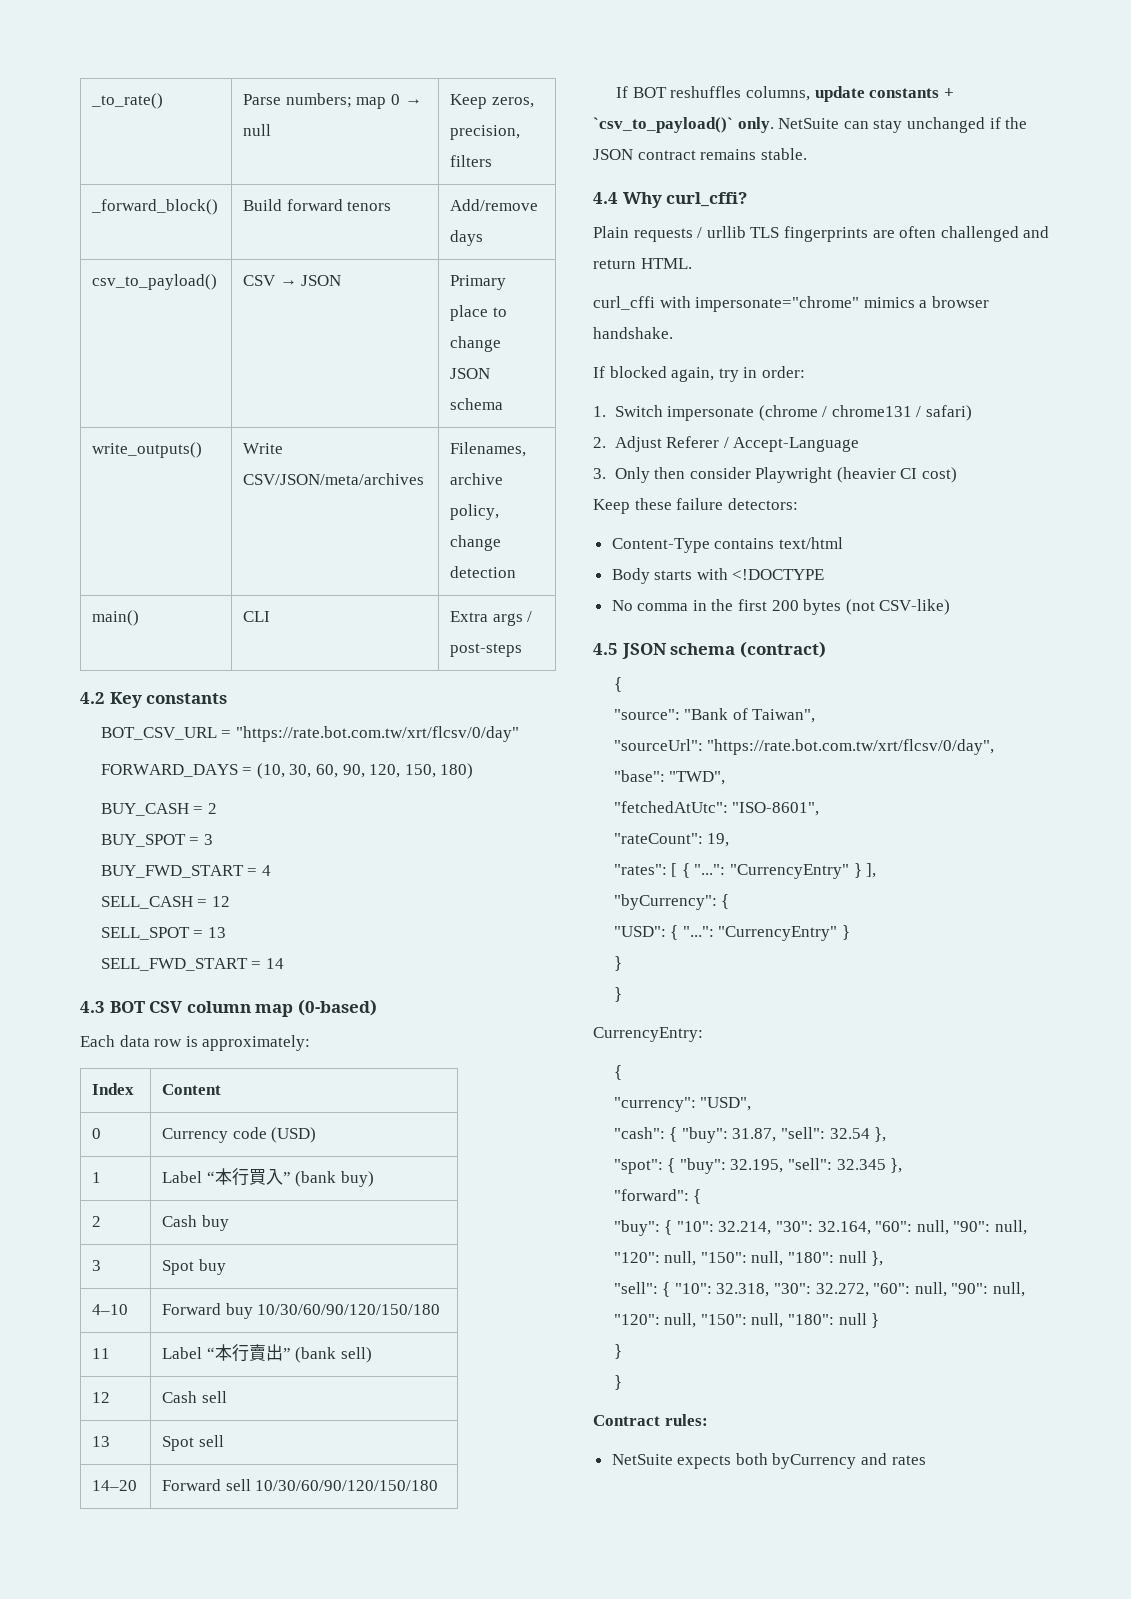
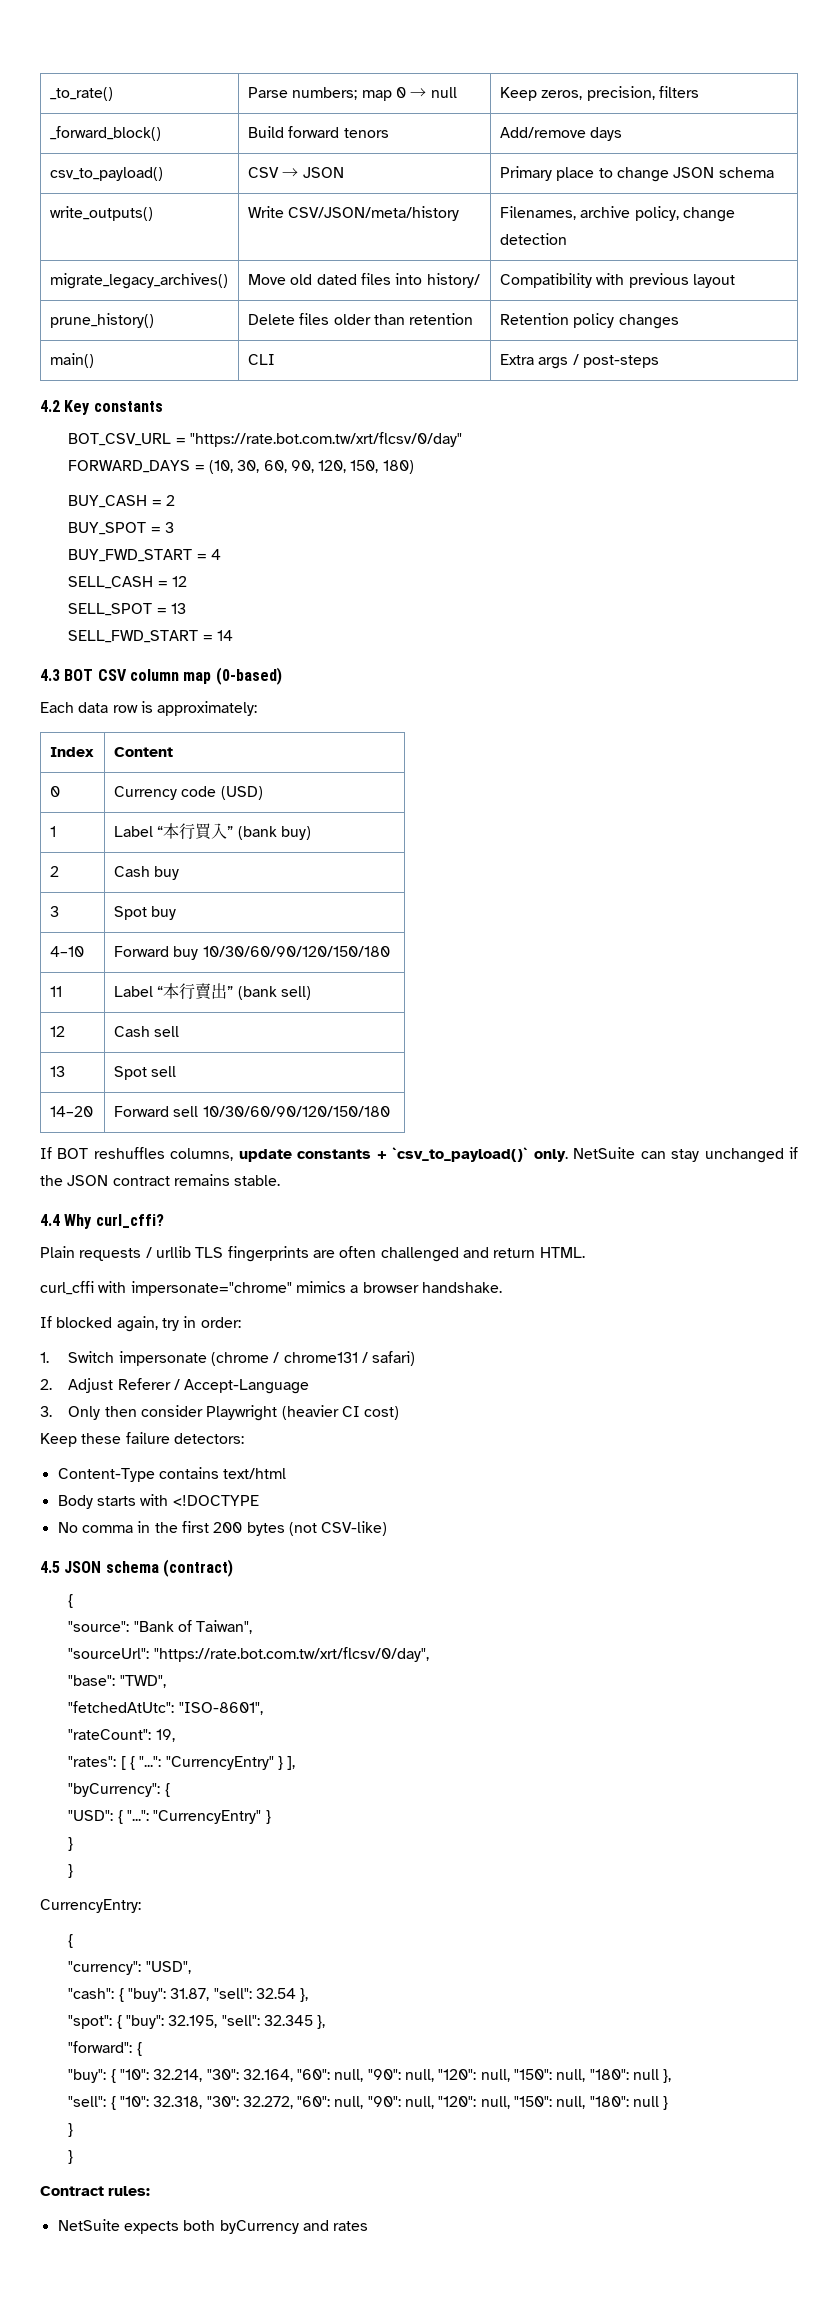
[243,473,425,485] CSV/JSON/meta/archives -> [288,206,460,221] CSV/JSON/meta/history
(517, 572) none -> [49,273,228,289] [247,273,480,288] [499,273,735,288] [49,313,154,328] [247,313,474,325] [499,313,679,329] // migrate_legacy_archives() | Move old dated files into history/ | Compatibility with previous layout // prune_history() | Delete files older than retention | Retention policy changes

